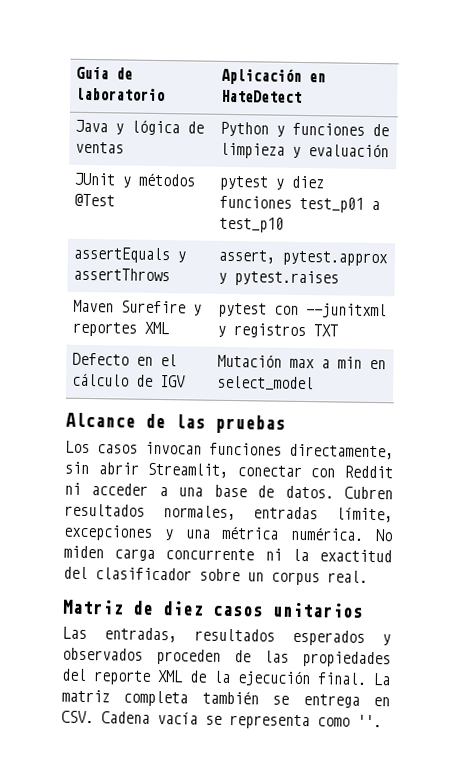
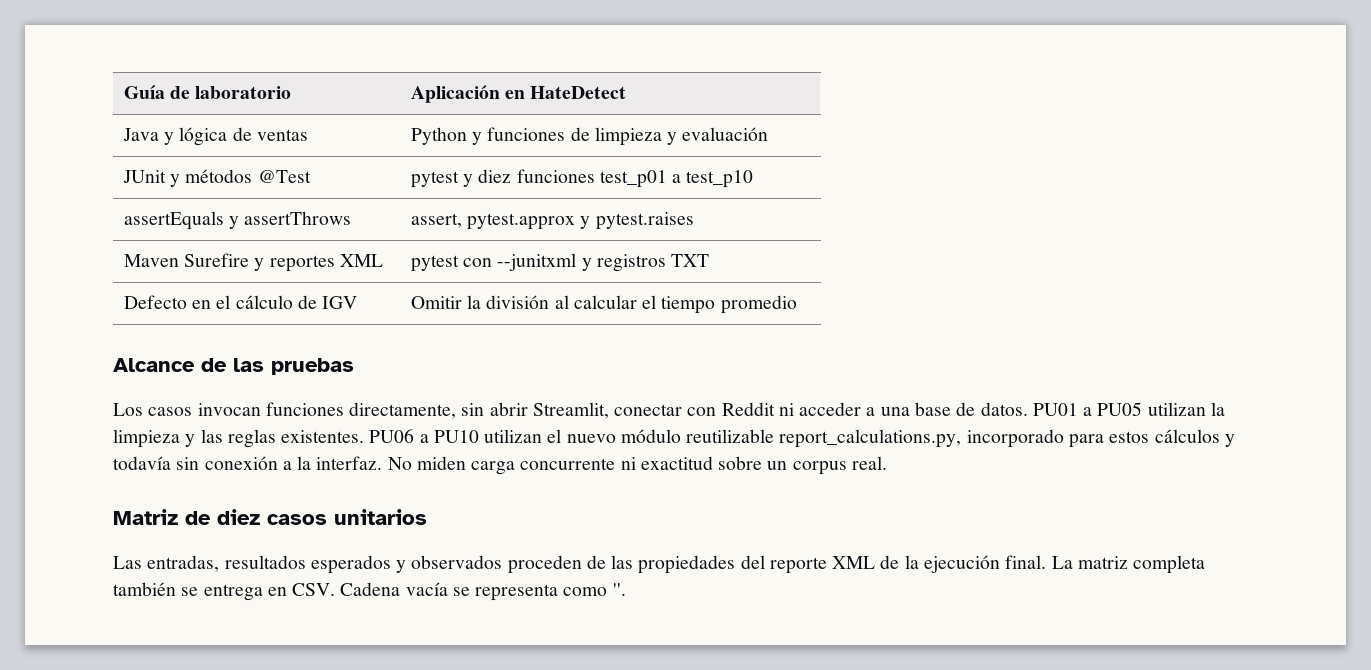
[216,353,386,370] [216,375,314,392] Mutación max a min en select_model -> [410,295,797,314] Omitir la división al calcular el tiempo promedio
[344,486,393,500] [64,503,393,523] [63,524,365,541] Cubren resultados normales, entradas límite, excepciones y una métrica numérica. -> [1032,402,1225,416] [113,429,1235,448] [113,456,383,470] PU01 a PU05 utilizan la limpieza y las reglas existentes. PU06 a PU10 utilizan el nuevo módulo reutilizable report_calculations.py, incorporado para estos cálculos y todavía sin conexión a la interfaz.
[291,548,392,563] [63,566,192,581] la exactitud del clasificador -> [640,456,713,470] exactitud

